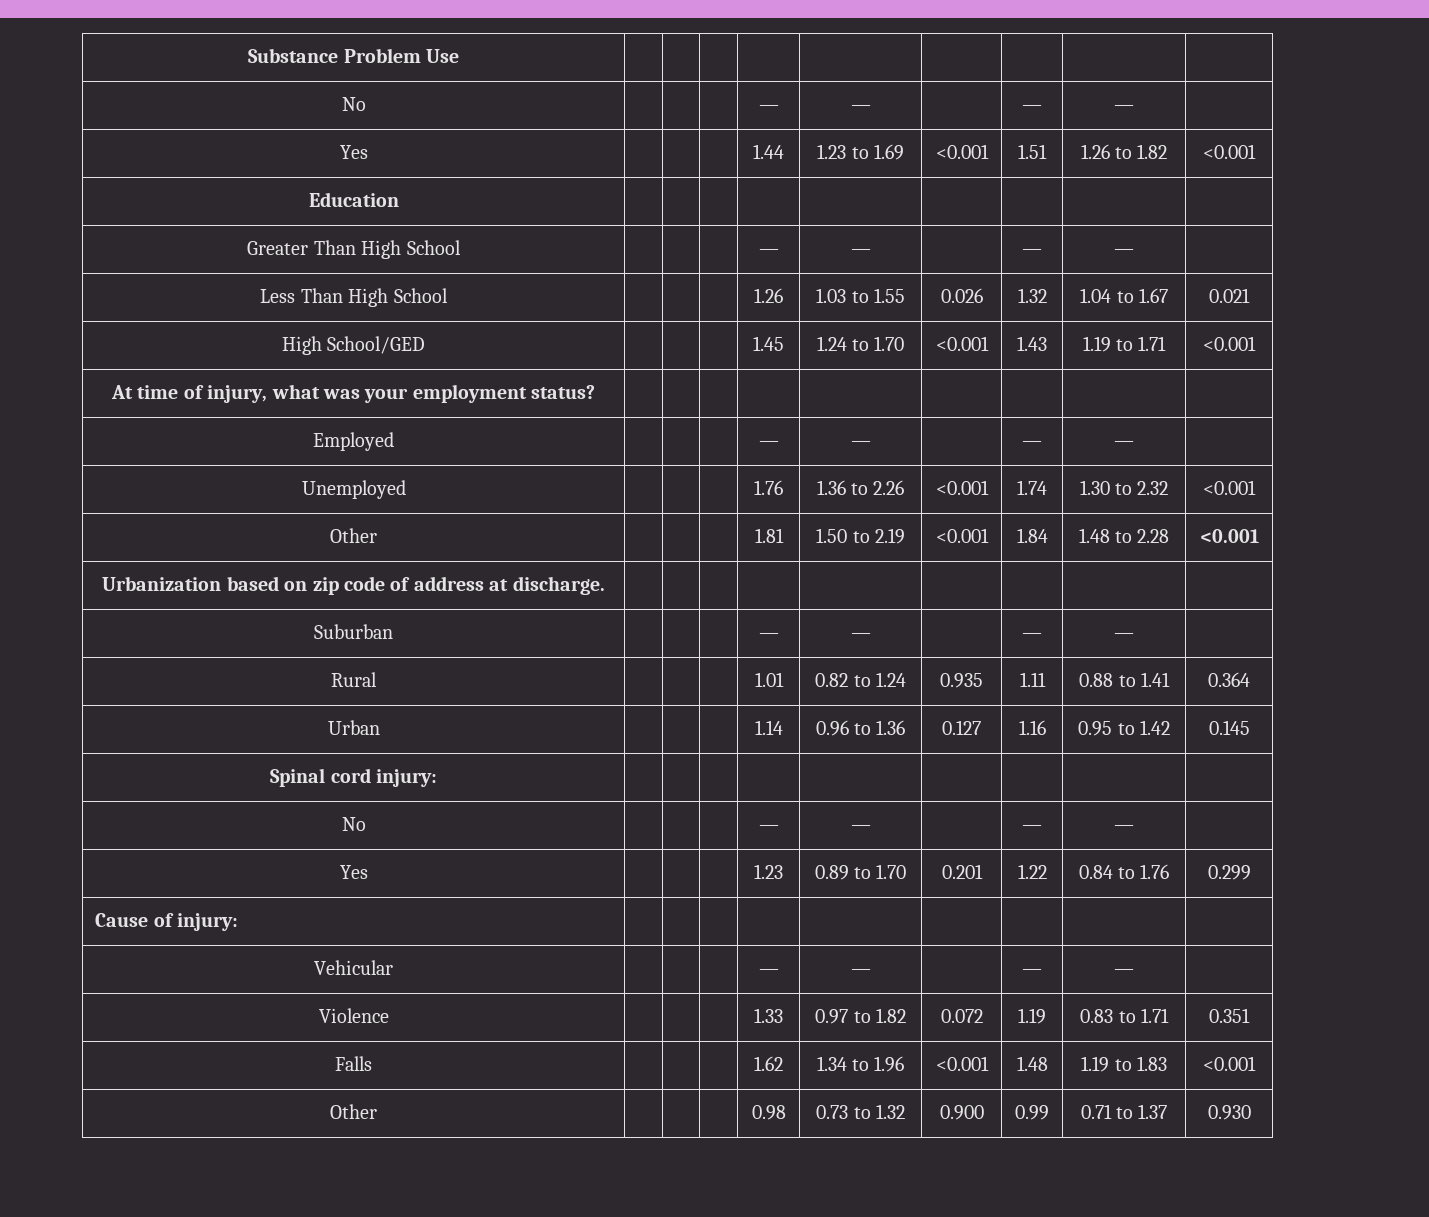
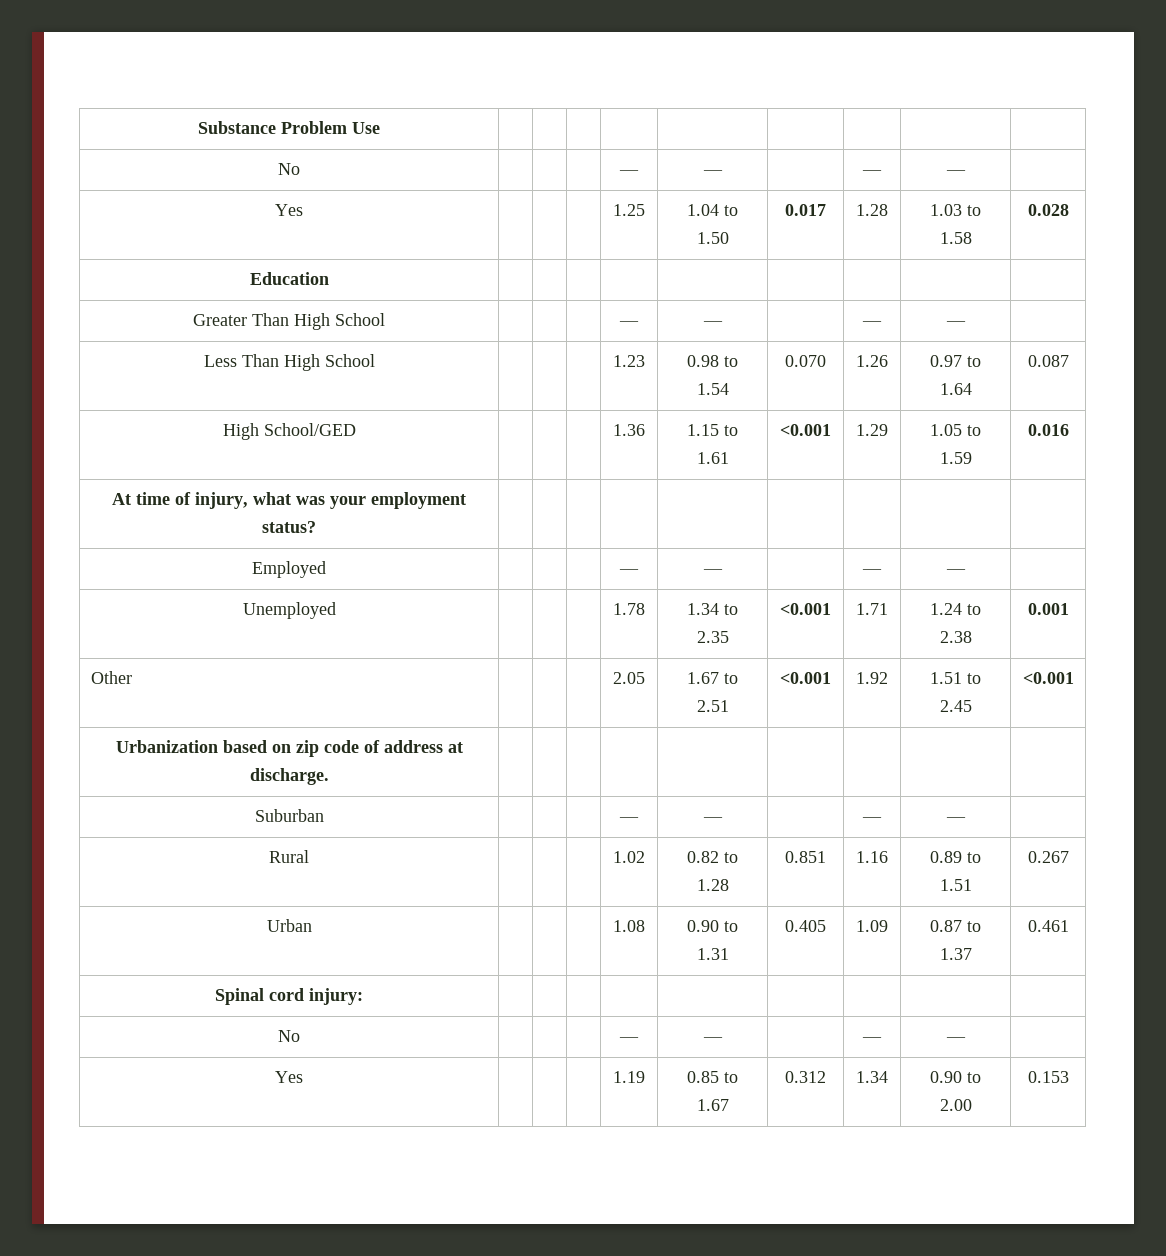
[753,144,784,159] [817,144,904,160] [935,144,989,159] [1018,144,1047,159] [1080,144,1168,159] [1203,144,1256,159] 1.44 | 1.23 to 1.69 | <0.001 | 1.51 | 1.26 to 1.82 | <0.001 -> [613,204,645,216] [687,204,738,216] [696,232,729,244] [785,204,826,216] [856,204,888,216] [930,204,981,216] [939,232,972,244] [1027,204,1069,216] 1.25 | 1.04 to 1.50 | 0.017 | 1.28 | 1.03 to 1.58 | 0.028
[754,288,783,303] [816,288,905,303] [940,288,983,303] [1017,288,1047,303] [1080,288,1168,303] [1209,288,1250,303] [281,336,426,355] [753,336,784,351] [816,336,905,351] [935,336,989,351] [1017,336,1047,351] [1082,336,1167,352] [1203,336,1256,351] 1.26 | 1.03 to 1.55 | 0.026 | 1.32 | 1.04 to 1.67 | 0.021 // High School/GED | | | | 1.45 | 1.24 to 1.70 | <0.001 | 1.43 | 1.19 to 1.71 | <0.001 -> [613,355,645,367] [687,355,738,367] [696,383,729,395] [785,355,826,367] [856,355,888,367] [930,355,981,367] [939,383,972,395] [1027,355,1069,367] [222,423,356,440] [613,424,645,436] [687,424,738,436] [696,452,729,464] [780,424,831,436] [856,424,888,436] [930,424,981,436] [939,452,972,464] [1027,424,1069,436] 1.23 | 0.98 to 1.54 | 0.070 | 1.26 | 0.97 to 1.64 | 0.087 // High School/GED | | | | 1.36 | 1.15 to 1.61 | <0.001 | 1.29 | 1.05 to 1.59 | 0.016
[754,480,783,495] [816,480,905,495] [935,480,989,495] [1017,480,1047,495] [1079,480,1169,495] [1203,480,1256,495] [330,528,377,543] [754,528,784,543] [816,528,905,544] [935,528,989,543] [1016,528,1048,543] [1078,528,1170,543] 1.76 | 1.36 to 2.26 | <0.001 | 1.74 | 1.30 to 2.32 | <0.001 // Other | | | | 1.81 | 1.50 to 2.19 | <0.001 | 1.84 | 1.48 to 2.28 -> [613,603,645,615] [687,603,738,615] [696,631,729,643] [780,603,831,615] [856,603,888,615] [930,603,981,615] [939,631,972,643] [1027,603,1069,615] [90,671,132,684] [613,672,645,684] [687,672,738,684] [696,700,729,712] [780,672,831,684] [856,672,888,684] [930,672,981,684] [939,700,972,712] 1.78 | 1.34 to 2.35 | <0.001 | 1.71 | 1.24 to 2.38 | 0.001 // Other | | | | 2.05 | 1.67 to 2.51 | <0.001 | 1.92 | 1.51 to 2.45
[754,672,784,687] 1.01 -> [613,851,645,863] 1.02
[875,672,906,687] [940,673,983,688] [1019,672,1046,687] [1079,672,1170,687] [1208,672,1250,687] [327,720,380,735] [754,720,783,735] [815,720,906,736] [942,720,981,735] [1018,720,1046,735] [1078,720,1170,736] [1208,720,1250,735] 1.24 | 0.935 | 1.11 | 0.88 to 1.41 | 0.364 // Urban | | | | 1.14 | 0.96 to 1.36 | 0.127 | 1.16 | 0.95 to 1.42 | 0.145 -> [696,879,729,891] [785,851,826,863] [856,851,888,863] [930,851,981,863] [939,879,972,891] [1027,851,1069,863] [266,919,312,932] [613,920,645,932] [687,920,738,932] [696,948,729,960] [785,920,826,932] [856,920,888,932] [930,920,981,932] [939,948,972,960] [1027,920,1069,932] 1.28 | 0.851 | 1.16 | 0.89 to 1.51 | 0.267 // Urban | | | | 1.08 | 0.90 to 1.31 | 0.405 | 1.09 | 0.87 to 1.37 | 0.461
[754,864,783,879] [814,864,907,880] [941,864,983,879] [1017,864,1047,879] [1078,864,1170,879] [1207,865,1251,880] [95,913,239,931] [314,960,393,975] [758,969,779,975] [850,969,871,975] [1022,969,1042,975] [1114,969,1134,975] [318,1008,389,1023] [754,1008,783,1023] [815,1008,906,1024] [940,1009,983,1023] [1018,1008,1046,1024] [1080,1008,1169,1023] [1209,1008,1250,1023] [335,1056,372,1071] [754,1056,783,1071] [816,1056,905,1072] [935,1056,989,1071] [1016,1056,1048,1071] [1081,1056,1167,1072] [1203,1056,1256,1071] [330,1104,377,1119] [751,1105,786,1120] [816,1104,905,1119] [939,1105,984,1120] [1015,1105,1049,1120] [1080,1104,1168,1119] [1207,1105,1251,1120] 1.23 | 0.89 to 1.70 | 0.201 | 1.22 | 0.84 to 1.76 | 0.299 // Cause of injury: | | | | | | | | | // Vehicular | | | | — | — | | — | — | // Violence | | | | 1.33 | 0.97 to 1.82 | 0.072 | 1.19 | 0.83 to 1.71 | 0.351 // Falls | | | | 1.62 | 1.34 to 1.96 | <0.001 | 1.48 | 1.19 to 1.83 | <0.001 // Other | | | | 0.98 | 0.73 to 1.32 | 0.900 | 0.99 | 0.71 to 1.37 | 0.930 -> [613,1071,645,1083] [687,1071,738,1083] [696,1099,729,1111] [785,1071,826,1083] [856,1071,888,1083] [930,1071,981,1083] [939,1099,972,1111] [1027,1071,1069,1083] 1.19 | 0.85 to 1.67 | 0.312 | 1.34 | 0.90 to 2.00 | 0.153

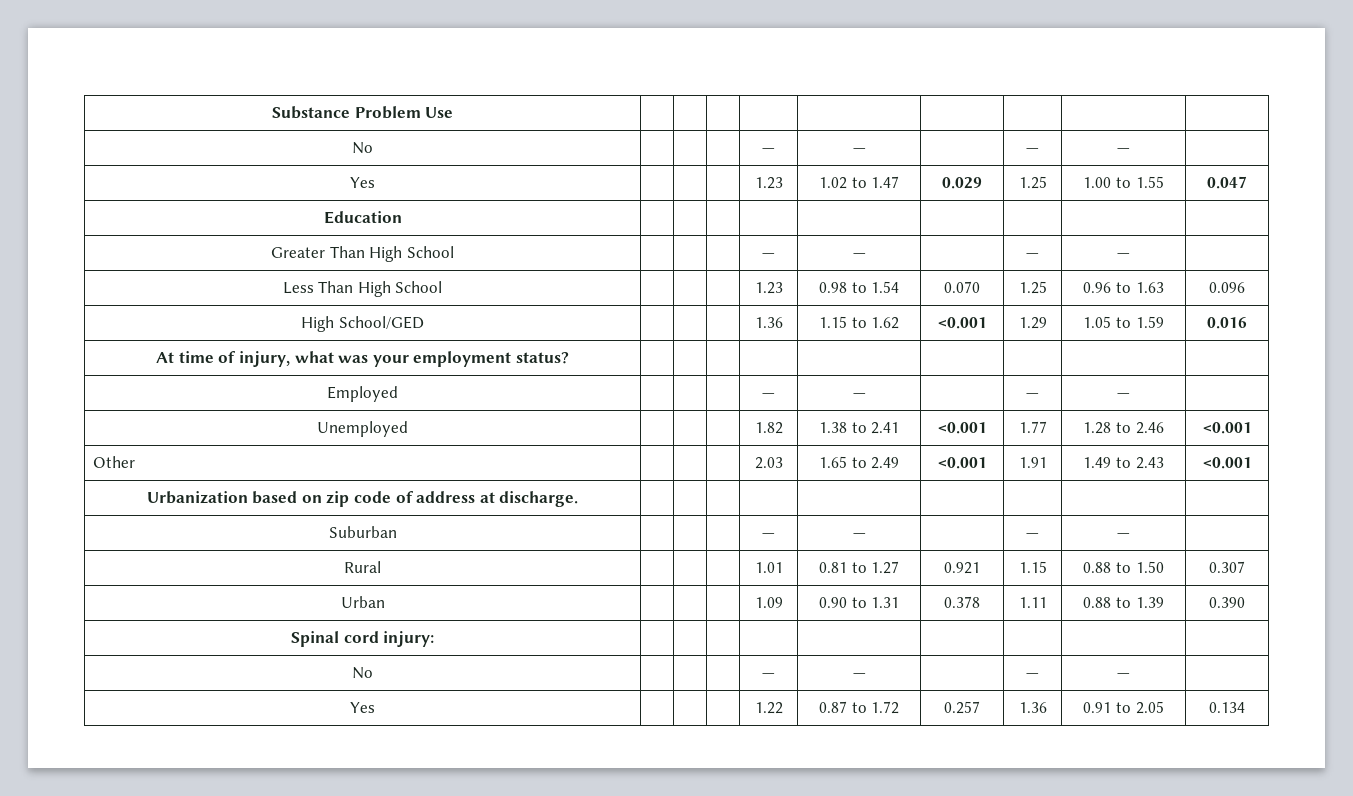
[613,204,645,216] [687,204,738,216] [696,232,729,244] [785,204,826,216] [856,204,888,216] [930,204,981,216] [939,232,972,244] [1027,204,1069,216] 1.25 | 1.04 to 1.50 | 0.017 | 1.28 | 1.03 to 1.58 | 0.028 -> [754,177,783,189] [818,176,900,189] [942,177,982,189] [1018,176,1047,189] [1083,176,1164,188] [1207,176,1247,189] 1.23 | 1.02 to 1.47 | 0.029 | 1.25 | 1.00 to 1.55 | 0.047
[856,355,888,367] [930,355,981,367] [939,383,972,395] [1027,355,1069,367] 1.26 | 0.97 to 1.64 | 0.087 -> [1018,281,1047,294] [1083,282,1164,293] [1209,282,1245,293] 1.25 | 0.96 to 1.63 | 0.096
[696,452,729,464] 1.61 -> [871,317,900,329] 1.62
[613,603,645,615] [687,603,738,615] [696,631,729,643] [780,603,831,615] [856,603,888,615] [930,603,981,615] [939,631,972,643] [1027,603,1069,615] [90,671,132,684] [613,672,645,684] [687,672,738,684] [696,700,729,712] [780,672,831,684] [856,672,888,684] [930,672,981,684] [939,700,972,712] 1.78 | 1.34 to 2.35 | <0.001 | 1.71 | 1.24 to 2.38 | 0.001 // Other | | | | 2.05 | 1.67 to 2.51 | <0.001 | 1.92 | 1.51 to 2.45 -> [754,422,783,434] [818,422,900,434] [937,422,987,434] [1018,421,1047,433] [1083,422,1164,434] [1202,422,1252,434] [93,456,136,468] [754,457,783,469] [818,456,900,469] [937,457,987,469] [1018,457,1047,468] [1083,457,1164,469] 1.82 | 1.38 to 2.41 | <0.001 | 1.77 | 1.28 to 2.46 | <0.001 // Other | | | | 2.03 | 1.65 to 2.49 | <0.001 | 1.91 | 1.49 to 2.43
[613,851,645,863] [687,851,738,863] [696,879,729,891] [785,851,826,863] [856,851,888,863] [930,851,981,863] [939,879,972,891] [1027,851,1069,863] 1.02 | 0.82 to 1.28 | 0.851 | 1.16 | 0.89 to 1.51 | 0.267 -> [754,562,783,573] [818,561,900,574] [944,562,980,574] [1018,561,1047,573] [1083,561,1164,573] [1209,561,1245,573] 1.01 | 0.81 to 1.27 | 0.921 | 1.15 | 0.88 to 1.50 | 0.307
[613,920,645,932] 1.08 -> [754,597,783,608] 1.09
[785,920,826,932] [856,920,888,932] [930,920,981,932] [939,948,972,960] [1027,920,1069,932] 0.405 | 1.09 | 0.87 to 1.37 | 0.461 -> [944,596,980,608] [1018,597,1047,608] [1083,597,1164,608] [1209,597,1245,608] 0.378 | 1.11 | 0.88 to 1.39 | 0.390
[613,1071,645,1083] [687,1071,738,1083] [696,1099,729,1111] [785,1071,826,1083] [856,1071,888,1083] [930,1071,981,1083] [939,1099,972,1111] [1027,1071,1069,1083] 1.19 | 0.85 to 1.67 | 0.312 | 1.34 | 0.90 to 2.00 | 0.153 -> [754,702,783,714] [818,701,900,714] [944,701,980,714] [1018,702,1047,713] [1083,701,1164,714] [1209,702,1245,713] 1.22 | 0.87 to 1.72 | 0.257 | 1.36 | 0.91 to 2.05 | 0.134

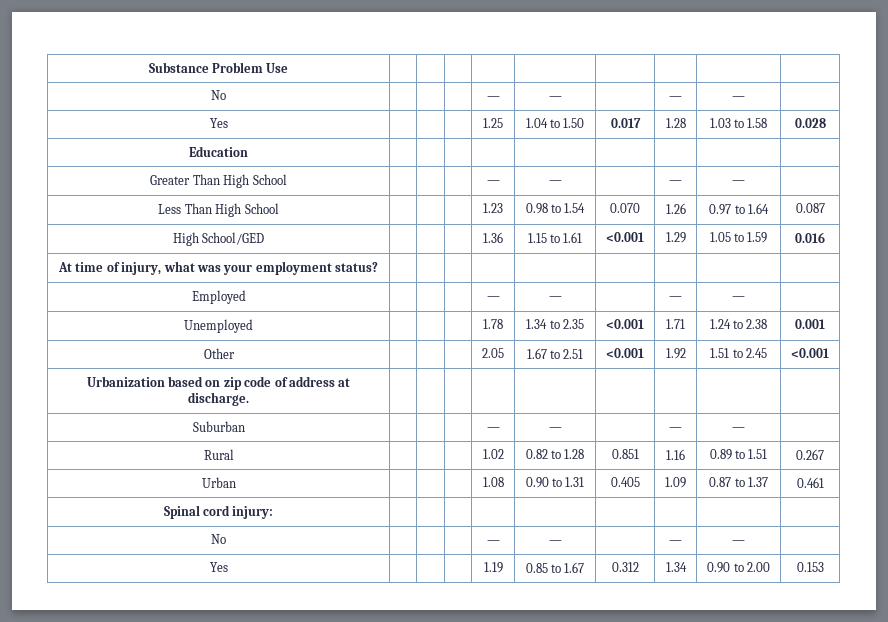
[754,177,783,189] [818,176,900,189] [942,177,982,189] [1018,176,1047,189] [1083,176,1164,188] [1207,176,1247,189] 1.23 | 1.02 to 1.47 | 0.029 | 1.25 | 1.00 to 1.55 | 0.047 -> [483,118,503,128] [525,118,585,128] [610,118,641,128] [665,118,686,128] [709,118,768,128] [794,118,826,128] 1.25 | 1.04 to 1.50 | 0.017 | 1.28 | 1.03 to 1.58 | 0.028
[1018,281,1047,294] [1083,282,1164,293] [1209,282,1245,293] 1.25 | 0.96 to 1.63 | 0.096 -> [665,203,686,214] [709,203,769,215] [795,203,825,213] 1.26 | 0.97 to 1.64 | 0.087
[871,317,900,329] 1.62 -> [563,232,583,243] 1.61
[754,422,783,434] [818,422,900,434] [937,422,987,434] [1018,421,1047,433] [1083,422,1164,434] [1202,422,1252,434] [93,456,136,468] [754,457,783,469] [818,456,900,469] [937,457,987,469] [1018,457,1047,468] [1083,457,1164,469] 1.82 | 1.38 to 2.41 | <0.001 | 1.77 | 1.28 to 2.46 | <0.001 // Other | | | | 2.03 | 1.65 to 2.49 | <0.001 | 1.91 | 1.49 to 2.43 -> [483,319,503,329] [526,319,584,329] [606,319,644,329] [666,319,685,329] [709,319,768,329] [795,319,825,329] [203,348,235,359] [482,348,504,358] [526,348,584,359] [606,348,644,358] [665,348,686,359] [710,348,767,358] 1.78 | 1.34 to 2.35 | <0.001 | 1.71 | 1.24 to 2.38 | 0.001 // Other | | | | 2.05 | 1.67 to 2.51 | <0.001 | 1.92 | 1.51 to 2.45
[754,562,783,573] [818,561,900,574] [944,562,980,574] [1018,561,1047,573] [1083,561,1164,573] [1209,561,1245,573] 1.01 | 0.81 to 1.27 | 0.921 | 1.15 | 0.88 to 1.50 | 0.307 -> [482,449,504,459] [525,449,585,459] [611,449,639,459] [666,449,685,460] [709,449,768,460] [796,449,824,460] 1.02 | 0.82 to 1.28 | 0.851 | 1.16 | 0.89 to 1.51 | 0.267
[754,597,783,608] 1.09 -> [482,477,504,487] 1.08
[944,596,980,608] [1018,597,1047,608] [1083,597,1164,608] [1209,597,1245,608] 0.378 | 1.11 | 0.88 to 1.39 | 0.390 -> [610,477,640,487] [665,477,686,488] [709,477,768,487] [796,477,824,488] 0.405 | 1.09 | 0.87 to 1.37 | 0.461
[754,702,783,714] [818,701,900,714] [944,701,980,714] [1018,702,1047,713] [1083,701,1164,714] [1209,702,1245,713] 1.22 | 0.87 to 1.72 | 0.257 | 1.36 | 0.91 to 2.05 | 0.134 -> [483,562,503,573] [525,562,585,573] [611,562,639,572] [665,562,687,572] [707,562,770,573] [796,562,824,572] 1.19 | 0.85 to 1.67 | 0.312 | 1.34 | 0.90 to 2.00 | 0.153

